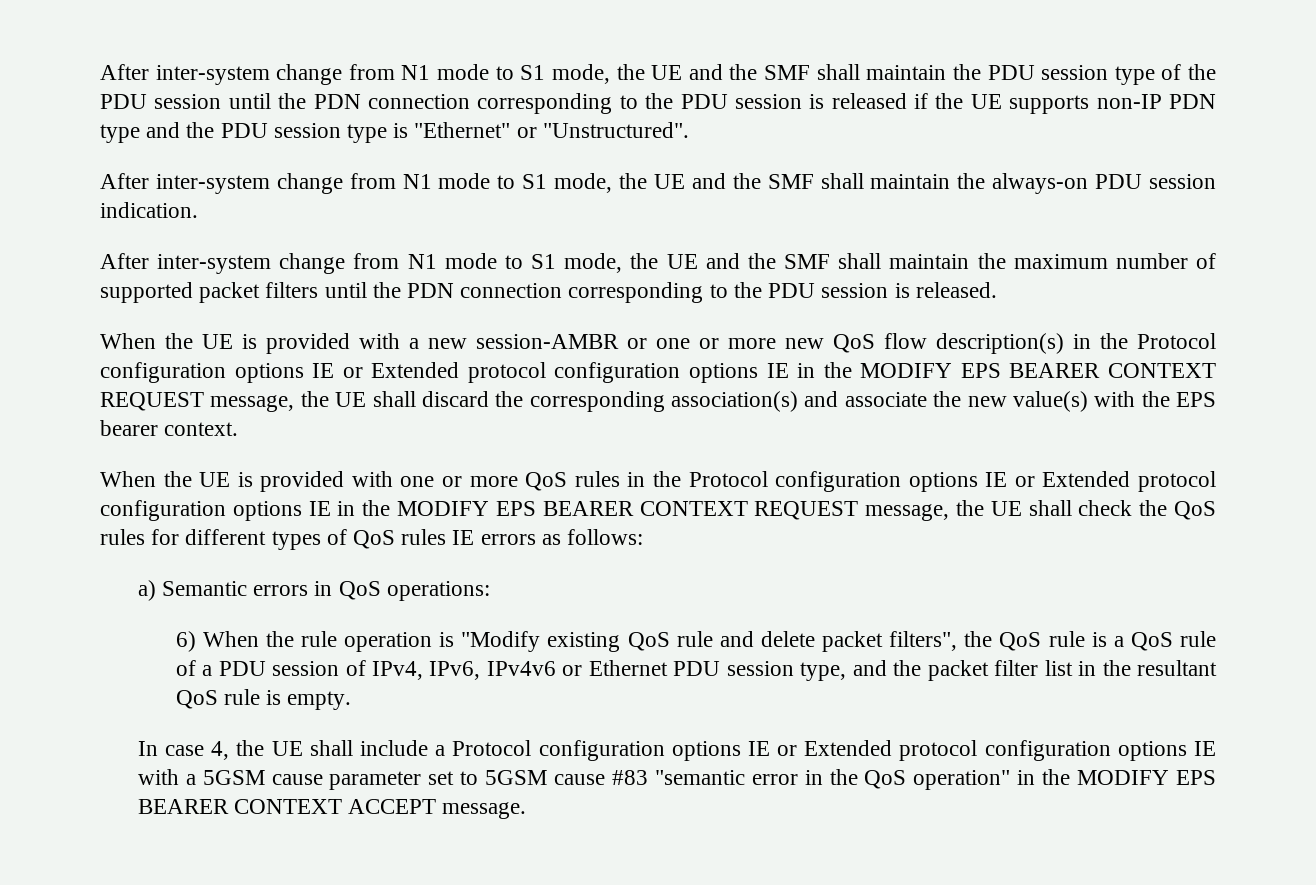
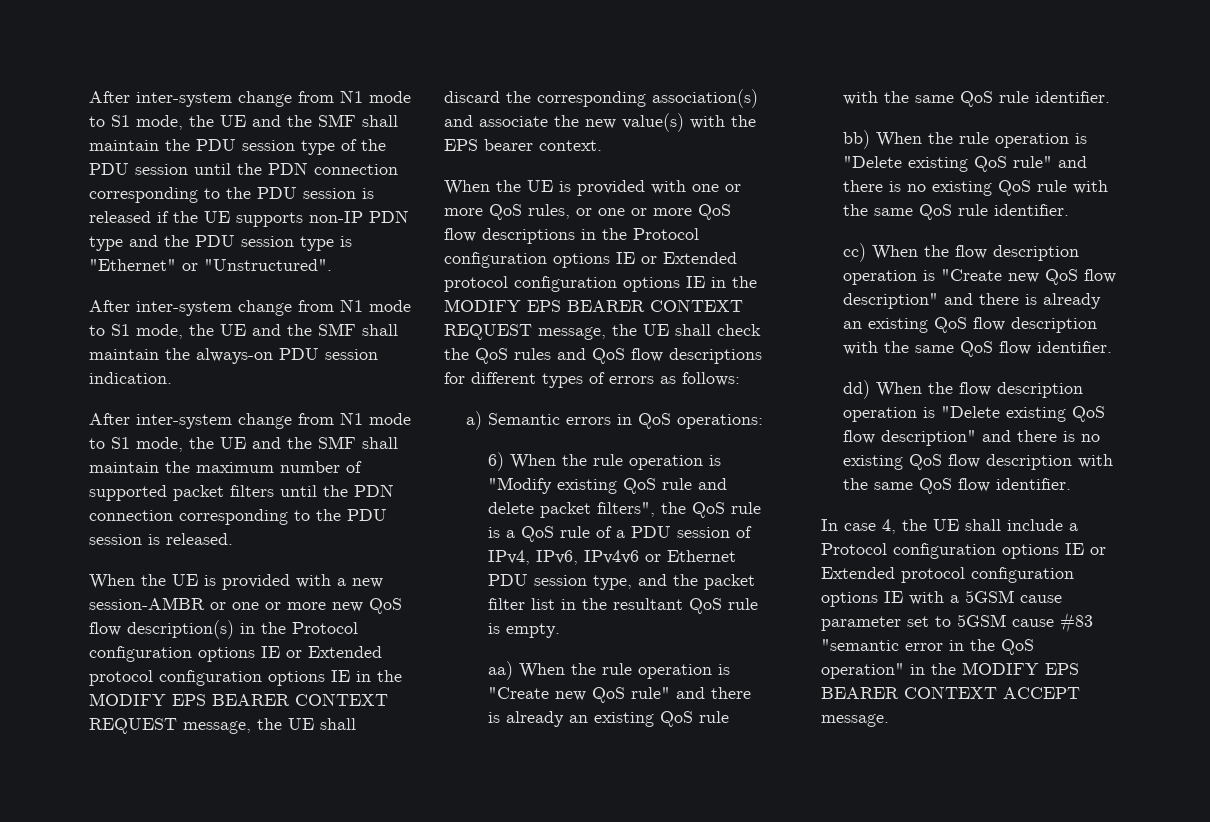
[574,471,620,487] rules -> [528,204,731,220] [444,228,575,244] rules, or one or more QoS flow descriptions
(145, 537) none -> [557,348,762,364] and QoS flow descriptions
[353,529,475,549] QoS rules IE -> (605, 378) none
(352, 700) none -> [488,661,731,680] [488,687,752,703] [488,711,730,727] [843,91,1111,107] [843,130,1088,149] [843,156,1088,172] [843,180,1109,196] [843,204,1070,220] [843,243,1080,262] [843,269,1117,285] [843,293,1102,309] [843,317,1098,333] [843,341,1113,357] [843,380,1084,399] [843,406,1106,422] [843,430,1101,446] [843,454,1114,470] [843,478,1072,494] // aa) When the rule operation is "Create new QoS rule" and there is already an existing QoS rule with the same QoS rule identifier. // bb) When the rule operation is "Delete existing QoS rule" and there is no existing QoS rule with the same QoS rule identifier. // cc) When the flow description operation is "Create new QoS flow description" and there is already an existing QoS flow description with the same QoS flow identifier. // dd) When the flow description operation is "Delete existing QoS flow description" and there is no existing QoS flow description with the same QoS flow identifier.

